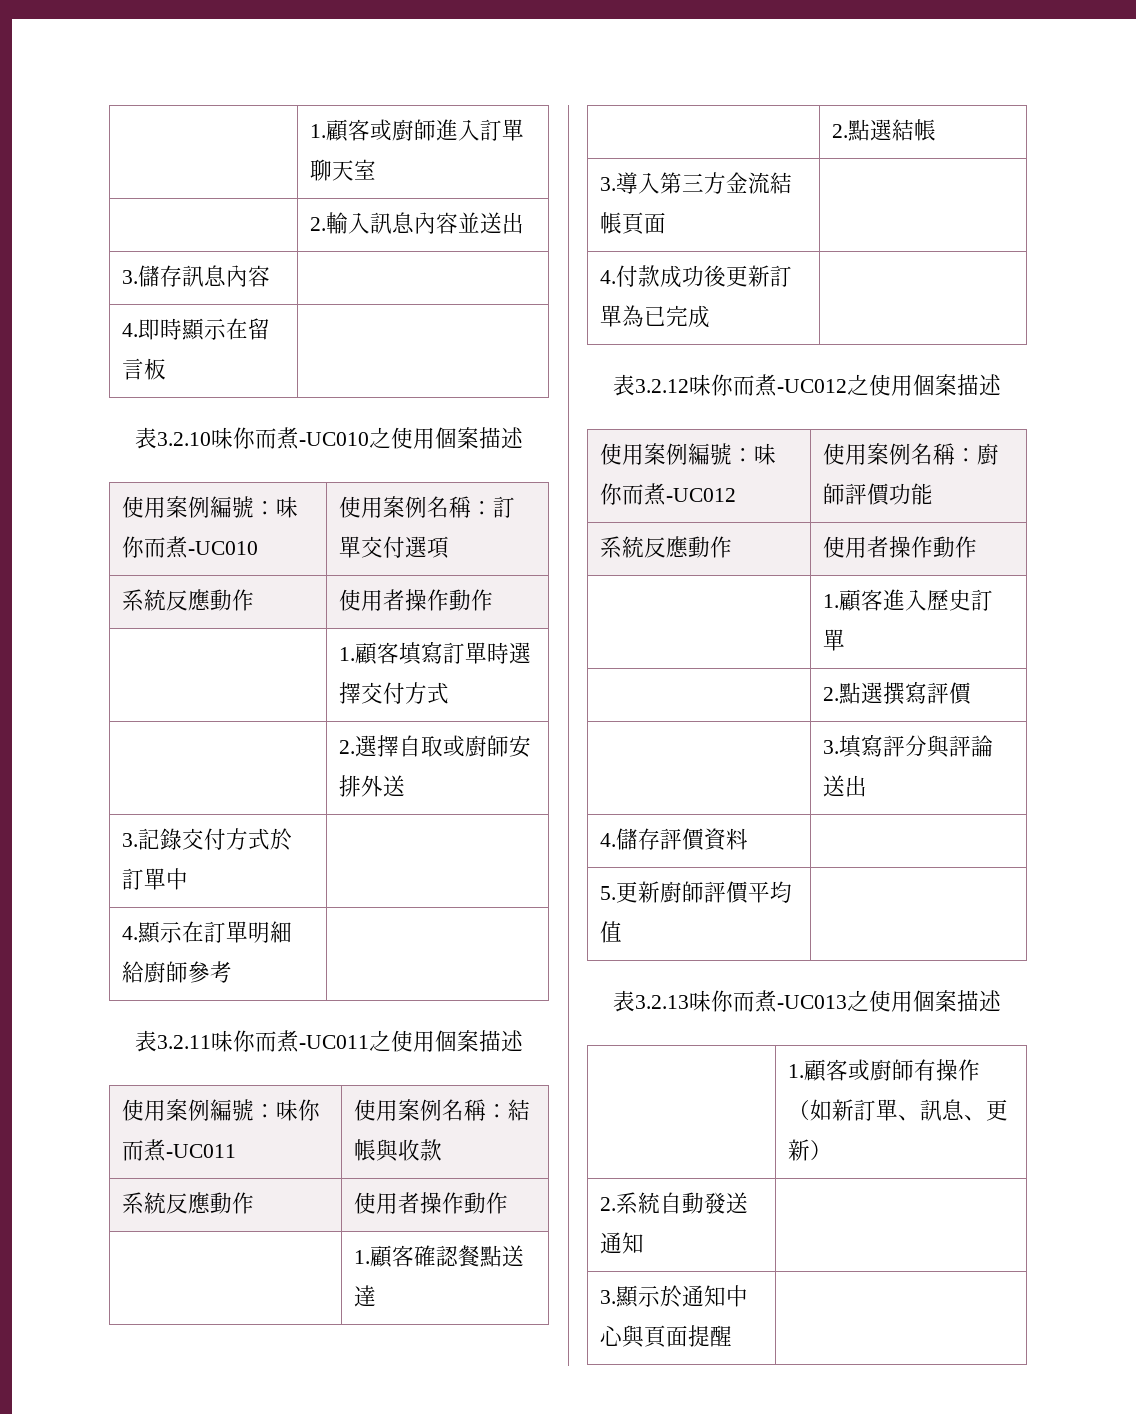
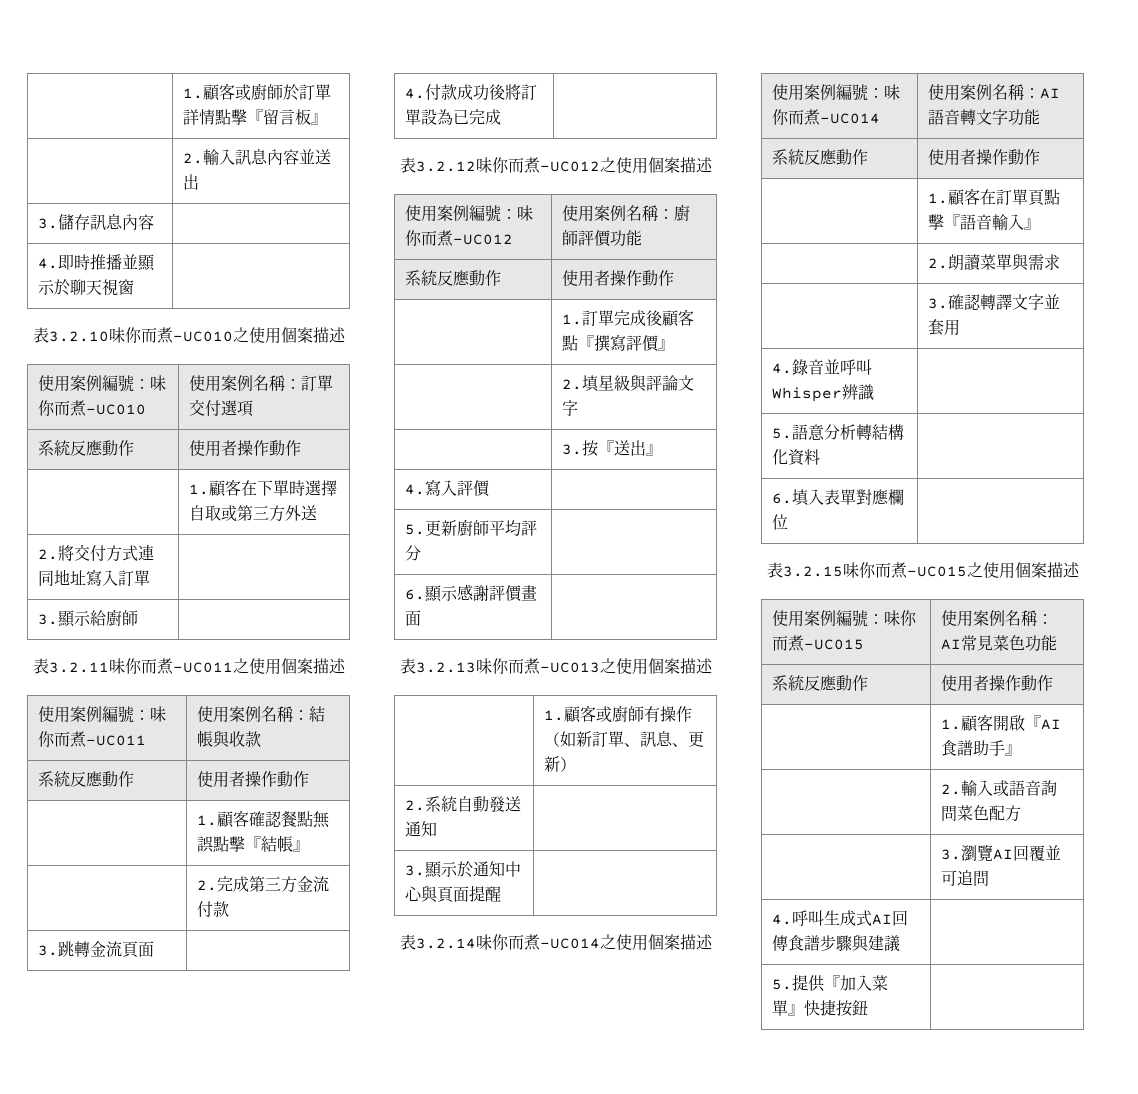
[310,119,525,142] [310,159,377,181] | 1.顧客或廚師進入訂單聊天室 -> [183,83,332,101] [183,109,328,125] | 1.顧客或廚師於訂單詳情點擊『留言板』
[181,318,271,341] [122,358,167,380] 顯示在留言板 -> [90,254,156,271] [38,279,135,296] 推播並顯示於聊天視窗
[399,642,466,665] 填寫訂 -> [241,480,274,496] 在下
[361,682,450,704] [339,735,532,758] [339,775,406,797] [122,828,293,851] [122,868,189,890] [122,921,293,944] 交付方式 // | 2.選擇自取或廚師安排外送 // 3.記錄交付方式於訂單中 | // 4.顯示在訂單明細 -> [189,505,318,522] [38,544,155,562] [38,569,151,586] [38,610,92,627] 自取或第三方外送 // 2.將交付方式連同地址寫入訂單 | // 3.顯示
[188,961,233,983] 參考 -> (139, 618) none
[502,1245,525,1267] [354,1285,377,1307] [832,119,937,141] [600,172,793,194] [600,212,623,234] 送達 // | 2.點選結帳 // 3.導入第三方金流結帳 -> [313,811,331,828] [197,835,310,853] [197,876,330,893] [197,901,230,918] [38,941,123,957] 無誤點擊『結帳』 // | 2.完成第三方金流付款 // 3.跳轉金流
[726,265,793,287] [600,305,623,327] 更新訂單 -> [505,84,538,100] [405,109,438,125] 將訂單設
[839,589,994,612] [823,629,846,651] [823,682,973,705] [823,735,994,758] [823,775,868,797] [600,828,749,851] 顧客進入歷史訂單 // | 2.點選撰寫評價 // | 3.填寫評分與評論送出 // 4.儲存評價資料 -> [582,309,695,327] [562,334,675,352] [562,375,695,392] [562,400,579,416] [562,440,663,457] [405,479,492,497] 訂單完成後顧客點『撰寫評價』 // | 2.填星級與評論文字 // | 3.按『送出』 // 4.寫入評價
[704,881,793,904] [600,921,623,943] 評價平均值 -> [489,520,538,537] [405,545,422,561] [405,584,538,602] [405,610,422,626] 平均評分 | // 6.顯示感謝評價畫面
(733, 1336) none -> [399,934,713,951] [772,84,901,101] [772,109,881,126] [928,84,1061,101] [928,109,1041,126] [772,149,869,165] [928,149,1041,166] [928,188,1061,206] [928,214,1041,230] [928,254,1061,271] [928,294,1061,310] [928,319,961,336] [772,359,873,375] [772,384,875,402] [772,424,905,441] [772,449,821,466] [772,489,905,506] [772,514,789,530] [766,562,1080,579] [772,610,918,627] [772,635,865,652] [941,610,1054,627] [941,635,1058,652] [772,675,869,691] [941,675,1054,692] [941,714,1062,732] [941,740,1022,756] [941,780,1058,797] [941,805,1022,822] [941,845,1062,862] [941,870,990,887] [772,910,909,926] [772,935,901,952] [772,974,889,992] [772,999,869,1017] // 表3.2.14味你而煮-UC014之使用個案描述 // 使用案例編號：味你而煮-UC014 | 使用案例名稱：AI語音轉文字功能 // 系統反應動作 | 使用者操作動作 // | 1.顧客在訂單頁點擊『語音輸入』 // | 2.朗讀菜單與需求 // | 3.確認轉譯文字並套用 // 4.錄音並呼叫Whisper辨識 | // 5.語意分析轉結構化資料 | // 6.填入表單對應欄位 | // 表3.2.15味你而煮-UC015之使用個案描述 // 使用案例編號：味你而煮-UC015 | 使用案例名稱：AI常見菜色功能 // 系統反應動作 | 使用者操作動作 // | 1.顧客開啟『AI食譜助手』 // | 2.輸入或語音詢問菜色配方 // | 3.瀏覽AI回覆並可追問 // 4.呼叫生成式AI回傳食譜步驟與建議 | // 5.提供『加入菜單』快捷按鈕 |

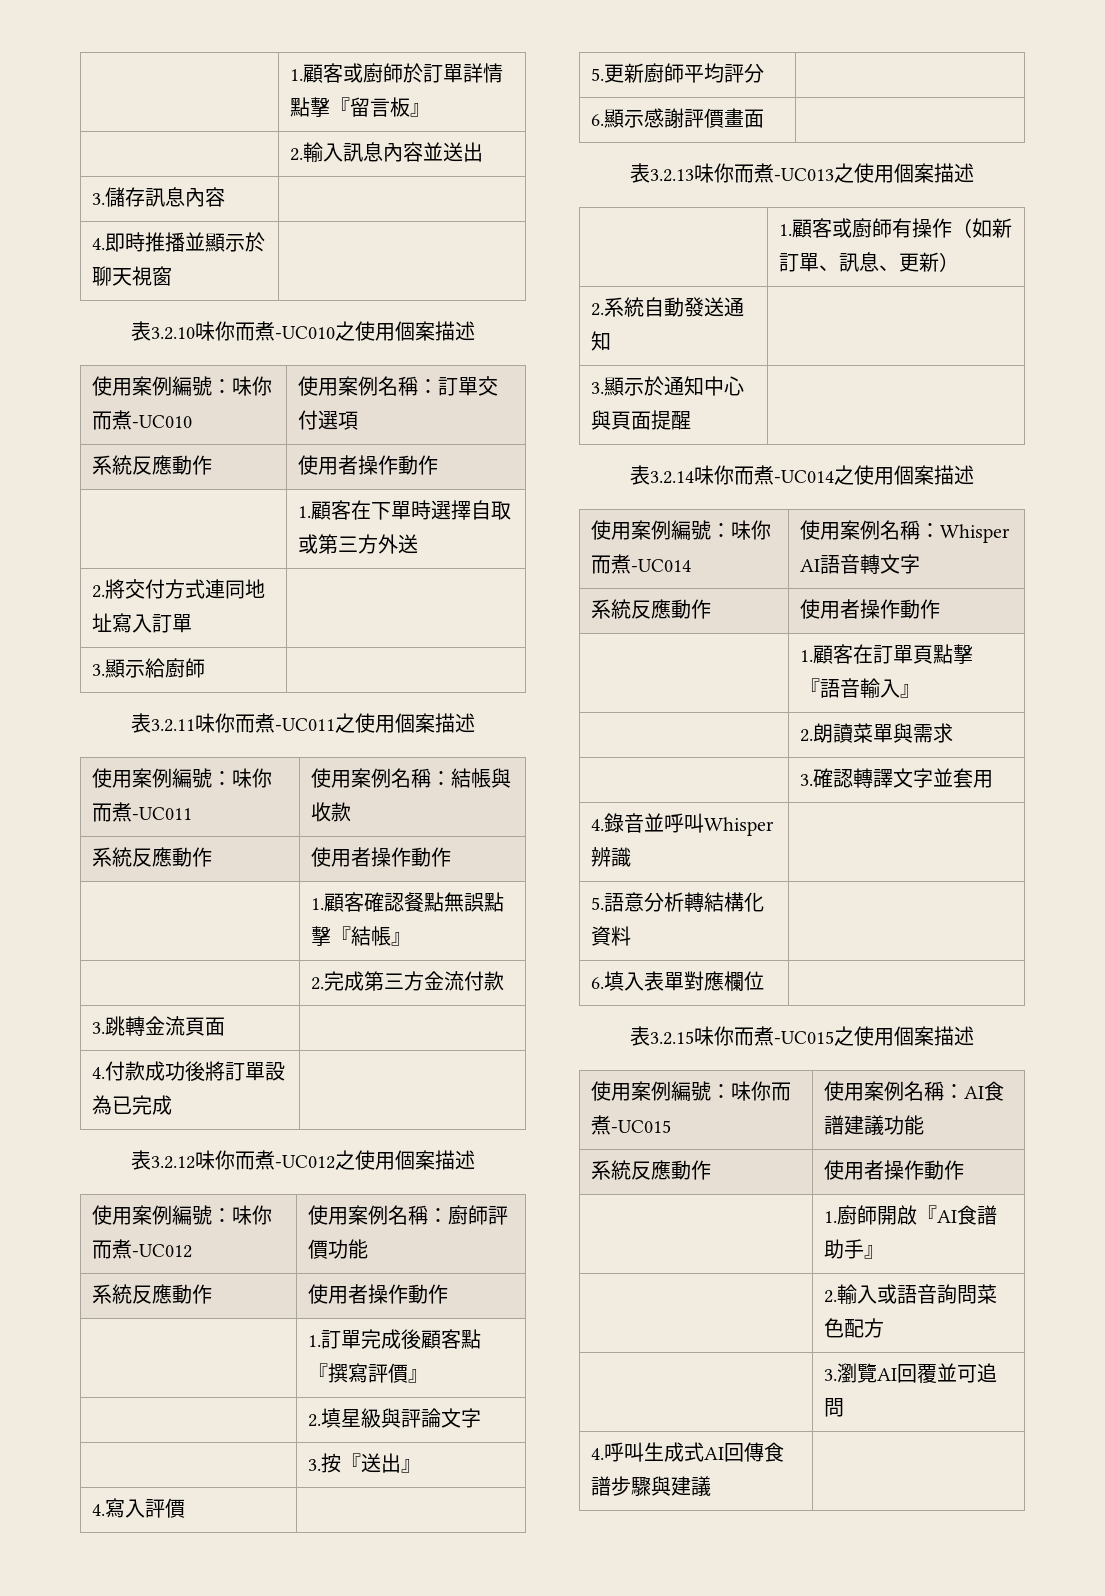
(1041, 93) none -> [940,524,1011,543] Whisper
[1008,109,1041,126] 功能 -> (921, 564) none
[961,635,1058,652] [772,675,869,691] [941,675,1054,692] [941,714,994,732] 常見菜色功能 // 系統反應動作 | 使用者操作動作 // | 1.顧客 -> [984,1081,1005,1101] [824,1115,925,1135] [591,1160,712,1180] [824,1160,965,1180] [824,1205,878,1225] 食譜建議功能 // 系統反應動作 | 使用者操作動作 // | 1.廚師
[772,974,889,992] [772,999,869,1017] // 5.提供『加入菜單』快捷按鈕 | -> (712, 1486) none

